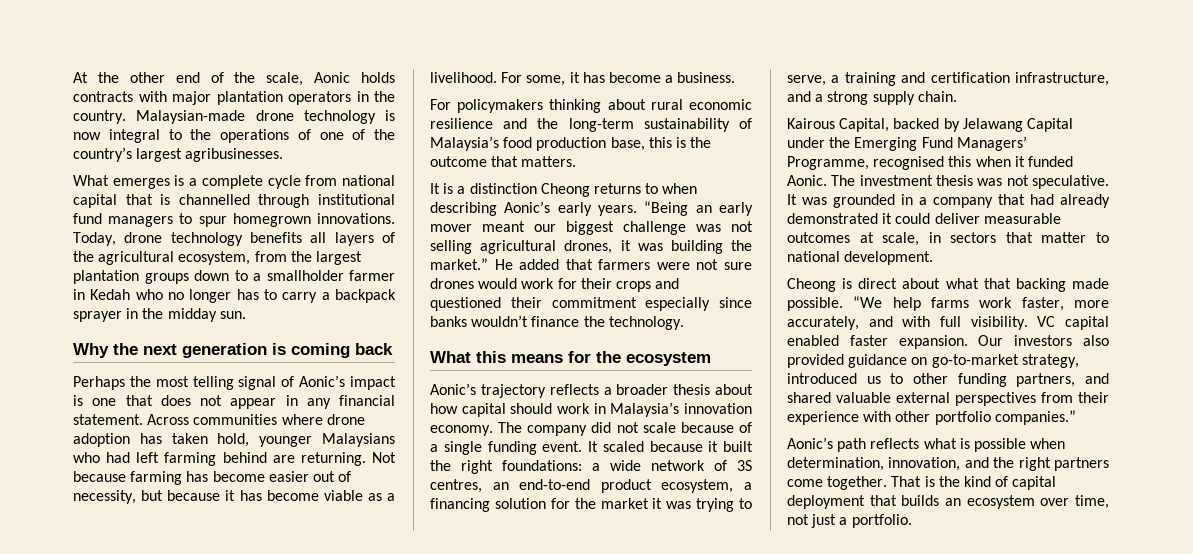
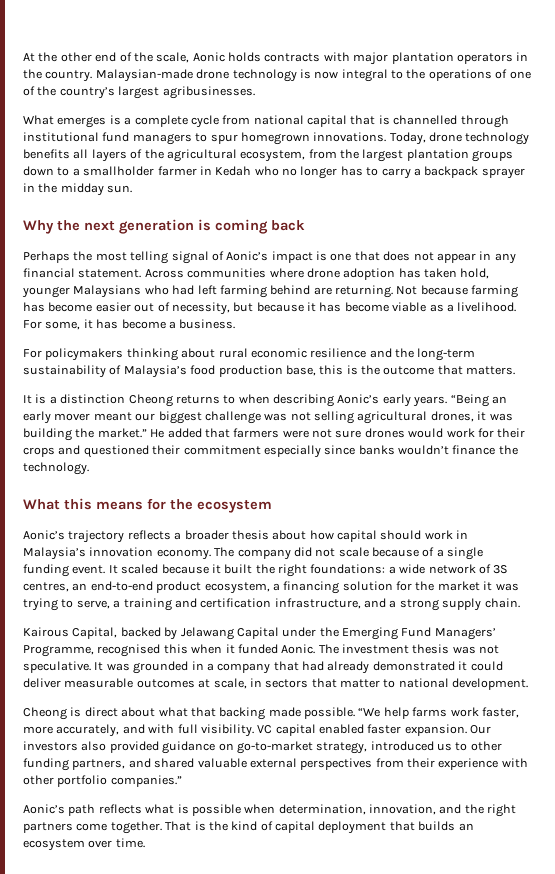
[1075,495,1109,509] [787,514,912,528] time, not just a portfolio. -> [115,838,145,848] time.

